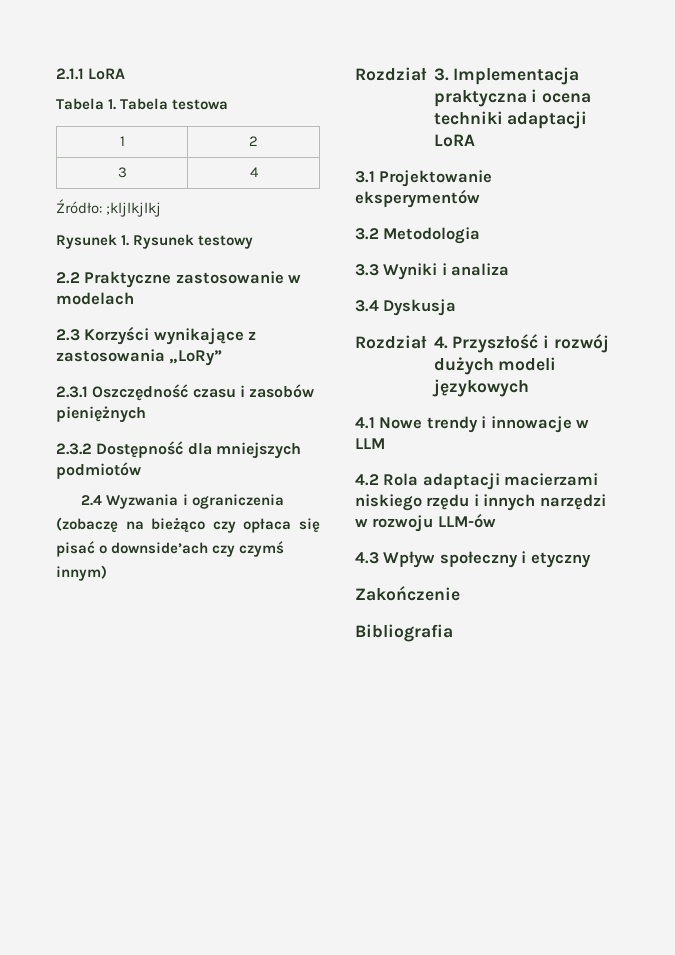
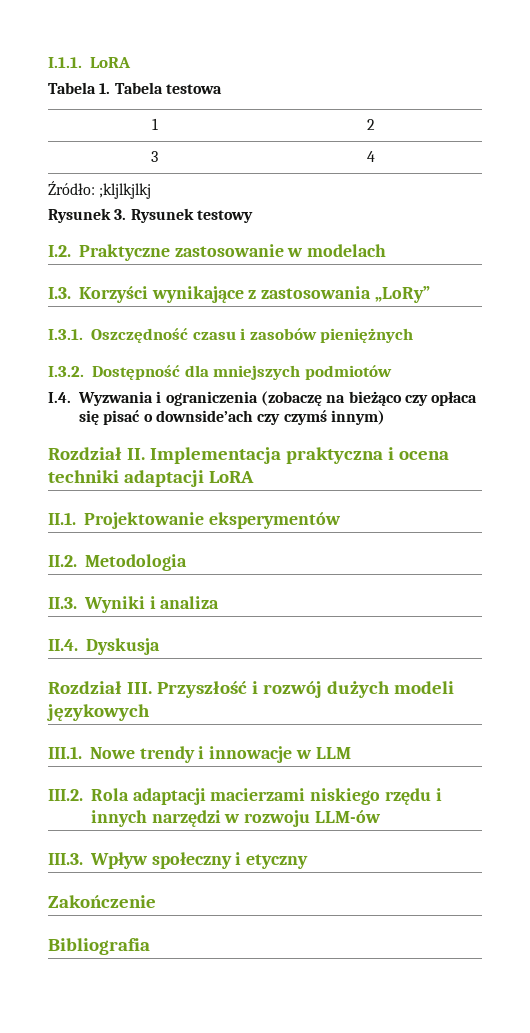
[56,68,84,80] 2.1.1 -> [48,57,82,68] I.1.1.
[121,235,130,246] 1. -> [114,209,127,220] 3.
[56,272,80,284] 2.2 -> [48,245,71,257] I.2.
[56,329,80,341] 2.3 -> [48,287,71,299] I.3.
[56,386,88,398] 2.3.1 -> [48,329,83,340] I.3.1.
[56,443,92,455] 2.3.2 -> [48,366,84,377] I.3.2.
[81,495,103,506] 2.4 -> [48,392,71,403] I.4.
[433,68,449,81] 3. -> [126,448,145,460] II.
[355,171,375,183] 3.1 -> [48,512,76,525] II.1.
[355,228,379,240] 3.2 -> [48,555,77,567] II.2.
[355,264,379,276] 3.3 -> [48,597,77,609] II.3.
[355,300,379,312] 3.4 -> [48,639,78,651] II.4.
[433,336,448,349] 4. -> [126,682,152,694] III.
[355,417,375,429] 4.1 -> [48,746,82,759] III.1.
[355,474,379,486] 4.2 -> [48,789,83,801] III.2.
[355,552,379,564] 4.3 -> [48,853,83,865] III.3.

